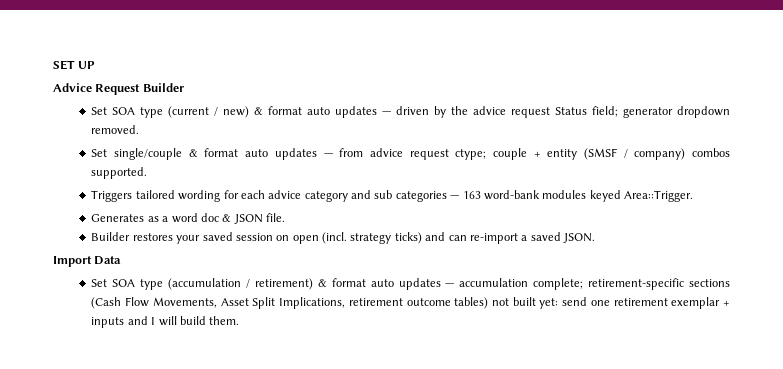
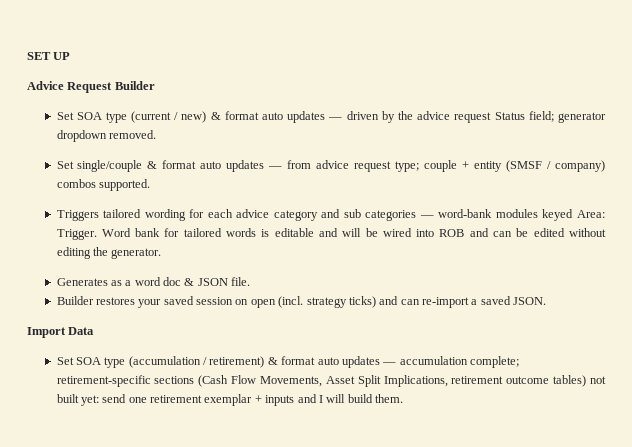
[455,149,487,160] ctype; -> [395,161,420,172] type;
[462,191,481,199] 163 -> (434, 216) none
[624,190,694,202] Area::Trigger. -> [577,210,605,218] [56,228,606,240] [56,247,162,259] Area: Trigger. Word bank for tailored words is editable and will be wired into ROB and can be edited without editing the generator.

